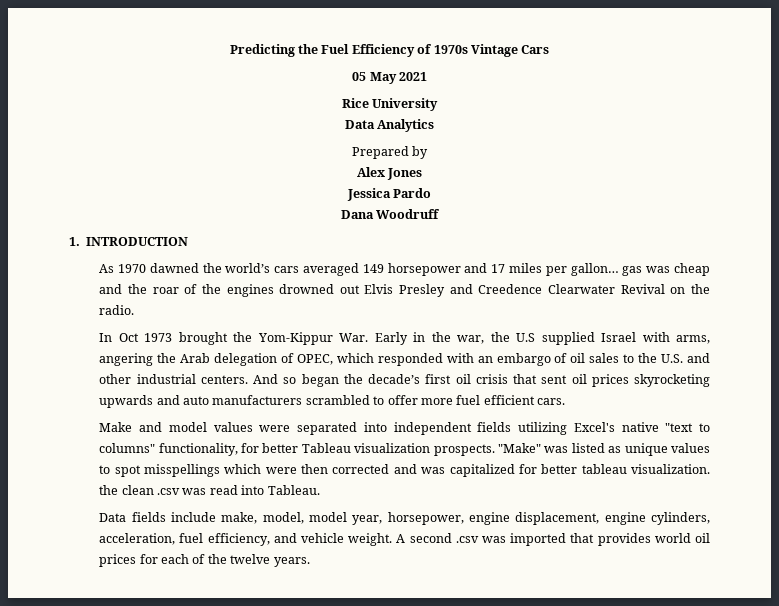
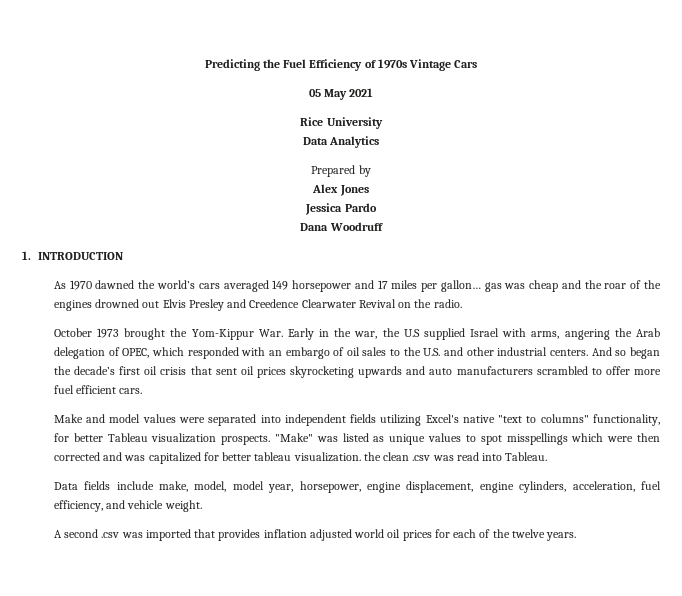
[99,333,139,342] In Oct -> [53,328,92,337] October
(393, 539) none -> (202, 506) //
(651, 539) none -> [263,529,352,541] inflation adjusted

